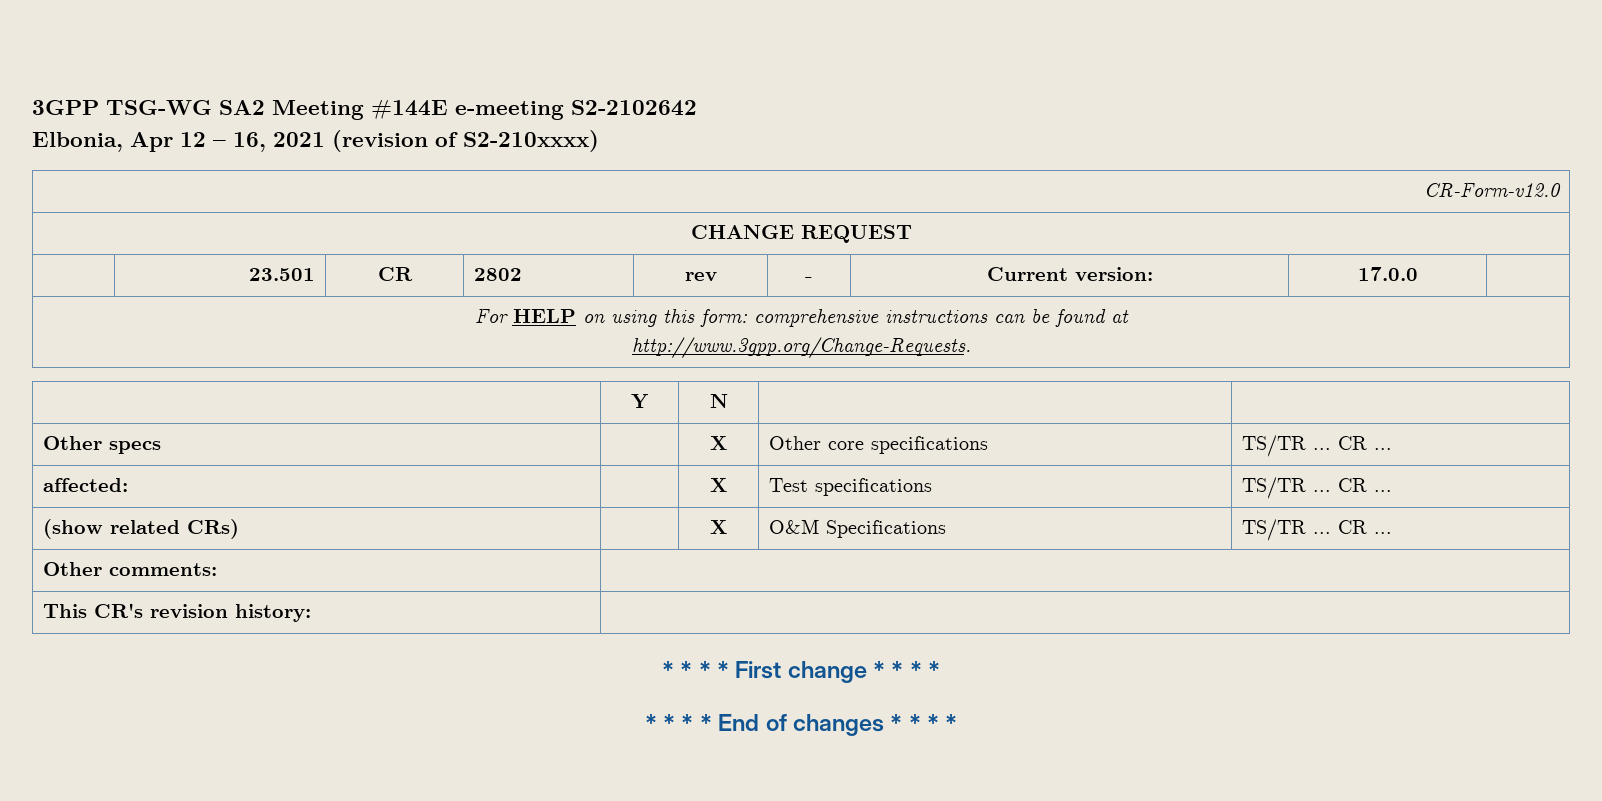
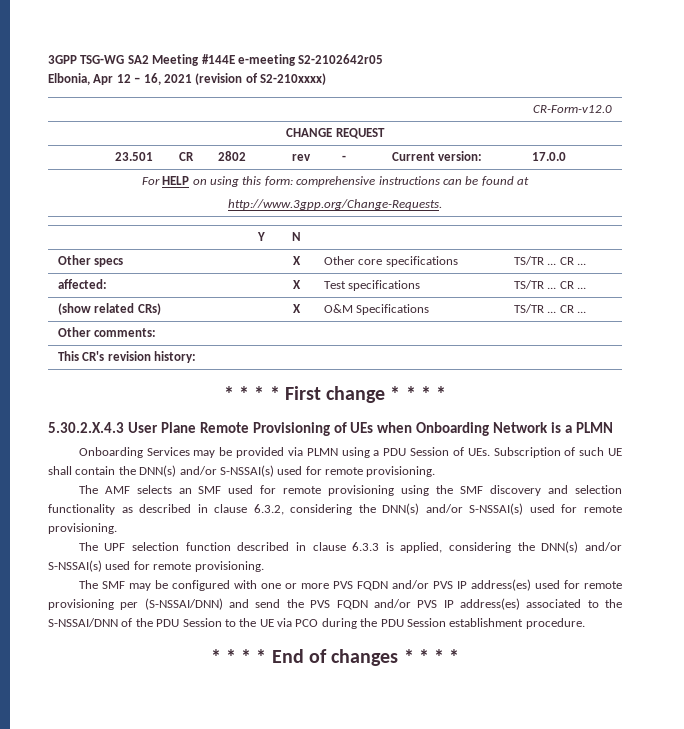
[571,100,697,116] S2-2102642 -> [298,54,384,64] S2-2102642r05
(941, 669) none -> [48,422,613,436] [78,447,622,458] [48,465,436,477] [78,485,622,496] [48,503,623,515] [48,523,117,534] [78,541,622,553] [48,560,264,572] [78,579,623,591] [48,598,622,610] [48,618,585,629] // 5.30.2.X.4.3 User Plane Remote Provisioning of UEs when Onboarding Network is a PLMN // Onboarding Services may be provided via PLMN using a PDU Session of UEs. Subscription of such UE shall contain the DNN(s) and/or S-NSSAI(s) used for remote provisioning. // The AMF selects an SMF used for remote provisioning using the SMF discovery and selection functionality as described in clause 6.3.2, considering the DNN(s) and/or S-NSSAI(s) used for remote provisioning. // The UPF selection function described in clause 6.3.3 is applied, considering the DNN(s) and/or S-NSSAI(s) used for remote provisioning. // The SMF may be configured with one or more PVS FQDN and/or PVS IP address(es) used for remote provisioning per (S-NSSAI/DNN) and send the PVS FQDN and/or PVS IP address(es) associated to the S-NSSAI/DNN of the PDU Session to the UE via PCO during the PDU Session establishment procedure.

